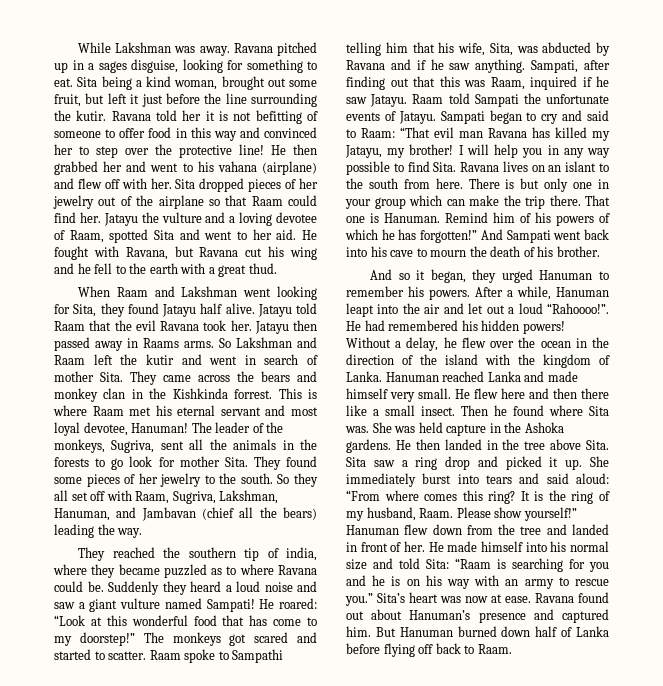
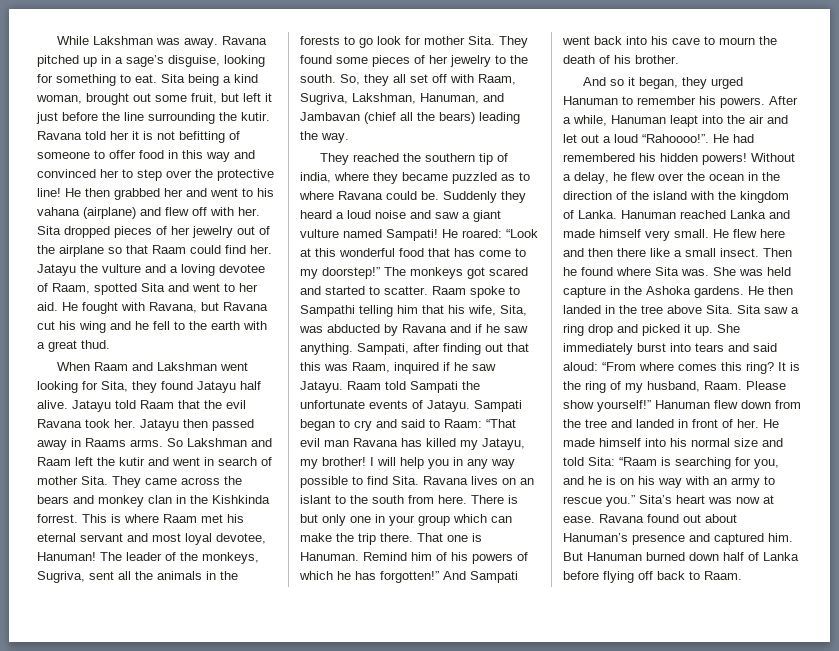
[98,61,127,73] sages -> [126,55,164,67] sage’s
[277,474,290,484] So -> [340,74,360,85] So,
[589,562,609,572] you -> [754,459,779,469] you,

